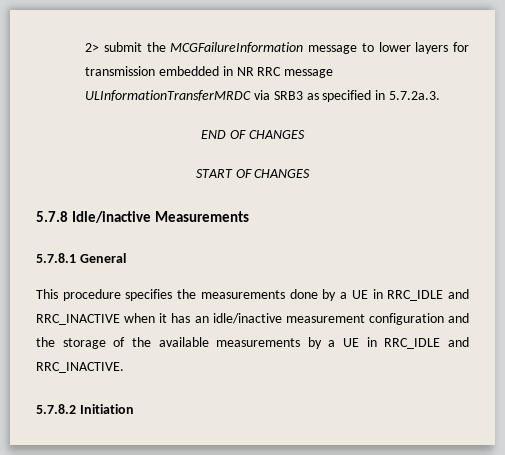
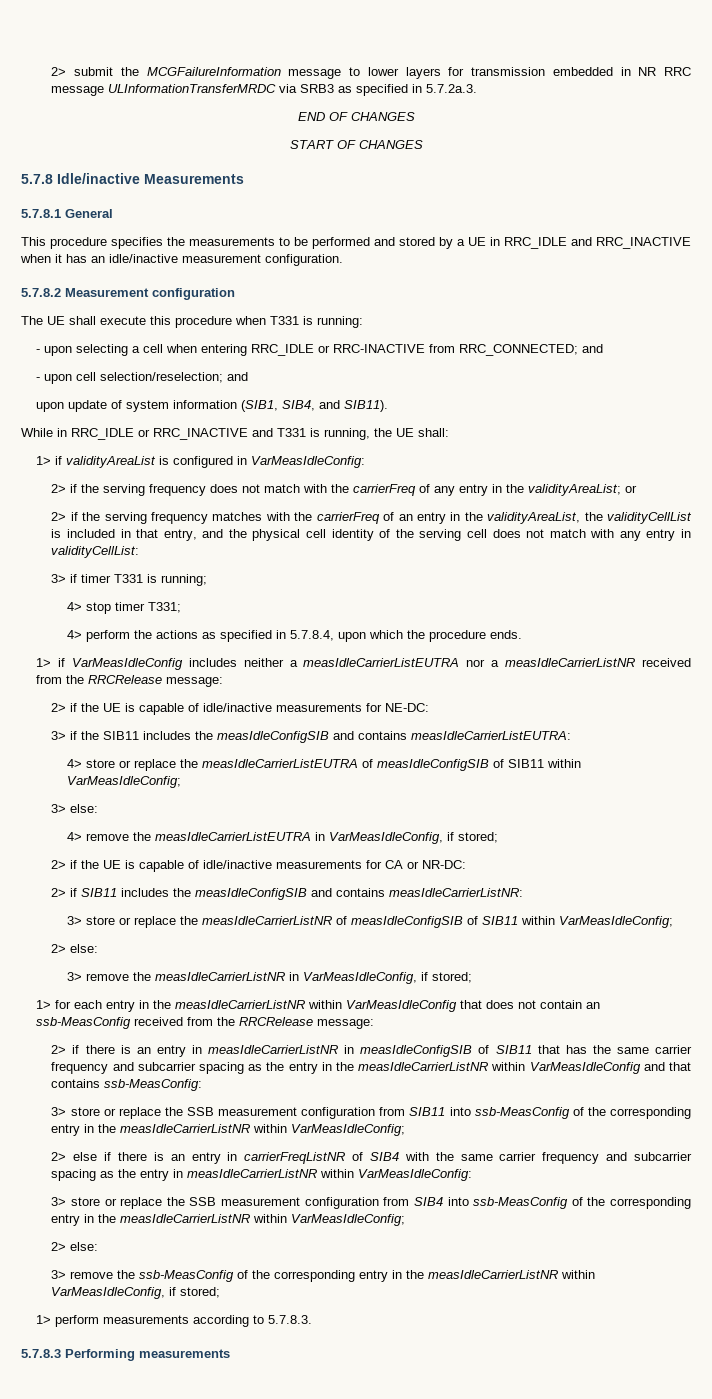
[289,289,318,299] done -> [279,237,435,249] to be performed and stored
[368,313,469,325] [36,337,469,349] [36,362,124,373] [36,404,134,414] configuration and the storage of the available measurements by a UE in RRC_IDLE and RRC_INACTIVE. // 5.7.8.2 Initiation -> [265,254,343,266] [21,288,235,300] [21,316,363,328] [36,344,604,356] [36,372,249,384] [36,400,389,412] [21,428,449,440] [36,456,366,468] [51,484,638,496] [51,512,692,524] [51,529,691,541] [51,546,140,558] [51,574,208,586] [66,602,181,614] [66,630,522,642] [36,658,692,670] [36,675,224,687] [51,703,430,715] [51,731,572,743] [66,759,581,771] [66,776,181,788] [51,804,99,813] [66,832,498,844] [51,860,467,872] [51,888,524,900] [66,916,673,928] [51,944,99,953] [66,972,472,984] [36,1000,601,1012] [36,1017,375,1029] [51,1045,692,1057] [51,1062,692,1074] [51,1079,203,1091] [51,1107,691,1119] [51,1124,406,1136] [51,1152,693,1164] [51,1169,473,1181] [51,1197,691,1209] [51,1214,406,1226] [51,1242,99,1251] [51,1270,596,1282] [51,1287,221,1299] [36,1315,313,1327] [21,1349,230,1361] configuration. // 5.7.8.2 Measurement configuration // The UE shall execute this procedure when T331 is running: // - upon selecting a cell when entering RRC_IDLE or RRC-INACTIVE from RRC_CONNECTED; and // - upon cell selection/reselection; and // upon update of system information (SIB1, SIB4, and SIB11). // While in RRC_IDLE or RRC_INACTIVE and T331 is running, the UE shall: // 1> if validityAreaList is configured in VarMeasIdleConfig: // 2> if the serving frequency does not match with the carrierFreq of any entry in the validityAreaList; or // 2> if the serving frequency matches with the carrierFreq of an entry in the validityAreaList, the validityCellList is included in that entry, and the physical cell identity of the serving cell does not match with any entry in validityCellList: // 3> if timer T331 is running; // 4> stop timer T331; // 4> perform the actions as specified in 5.7.8.4, upon which the procedure ends. // 1> if VarMeasIdleConfig includes neither a measIdleCarrierListEUTRA nor a measIdleCarrierListNR received from the RRCRelease message: // 2> if the UE is capable of idle/inactive measurements for NE-DC: // 3> if the SIB11 includes the measIdleConfigSIB and contains measIdleCarrierListEUTRA: // 4> store or replace the measIdleCarrierListEUTRA of measIdleConfigSIB of SIB11 within VarMeasIdleConfig; // 3> else: // 4> remove the measIdleCarrierListEUTRA in VarMeasIdleConfig, if stored; // 2> if the UE is capable of idle/inactive measurements for CA or NR-DC: // 2> if SIB11 includes the measIdleConfigSIB and contains measIdleCarrierListNR: // 3> store or replace the measIdleCarrierListNR of measIdleConfigSIB of SIB11 within VarMeasIdleConfig; // 2> else: // 3> remove the measIdleCarrierListNR in VarMeasIdleConfig, if stored; // 1> for each entry in the measIdleCarrierListNR within VarMeasIdleConfig that does not contain an ssb-MeasConfig received from the RRCRelease message: // 2> if there is an entry in measIdleCarrierListNR in measIdleConfigSIB of SIB11 that has the same carrier frequency and subcarrier spacing as the entry in the measIdleCarrierListNR within VarMeasIdleConfig and that contains ssb-MeasConfig: // 3> store or replace the SSB measurement configuration from SIB11 into ssb-MeasConfig of the corresponding entry in the measIdleCarrierListNR within VarMeasIdleConfig; // 2> else if there is an entry in carrierFreqListNR of SIB4 with the same carrier frequency and subcarrier spacing as the entry in measIdleCarrierListNR within VarMeasIdleConfig: // 3> store or replace the SSB measurement configuration from SIB4 into ssb-MeasConfig of the corresponding entry in the measIdleCarrierListNR within VarMeasIdleConfig; // 2> else: // 3> remove the ssb-MeasConfig of the corresponding entry in the measIdleCarrierListNR within VarMeasIdleConfig, if stored; // 1> perform measurements according to 5.7.8.3. // 5.7.8.3 Performing measurements

